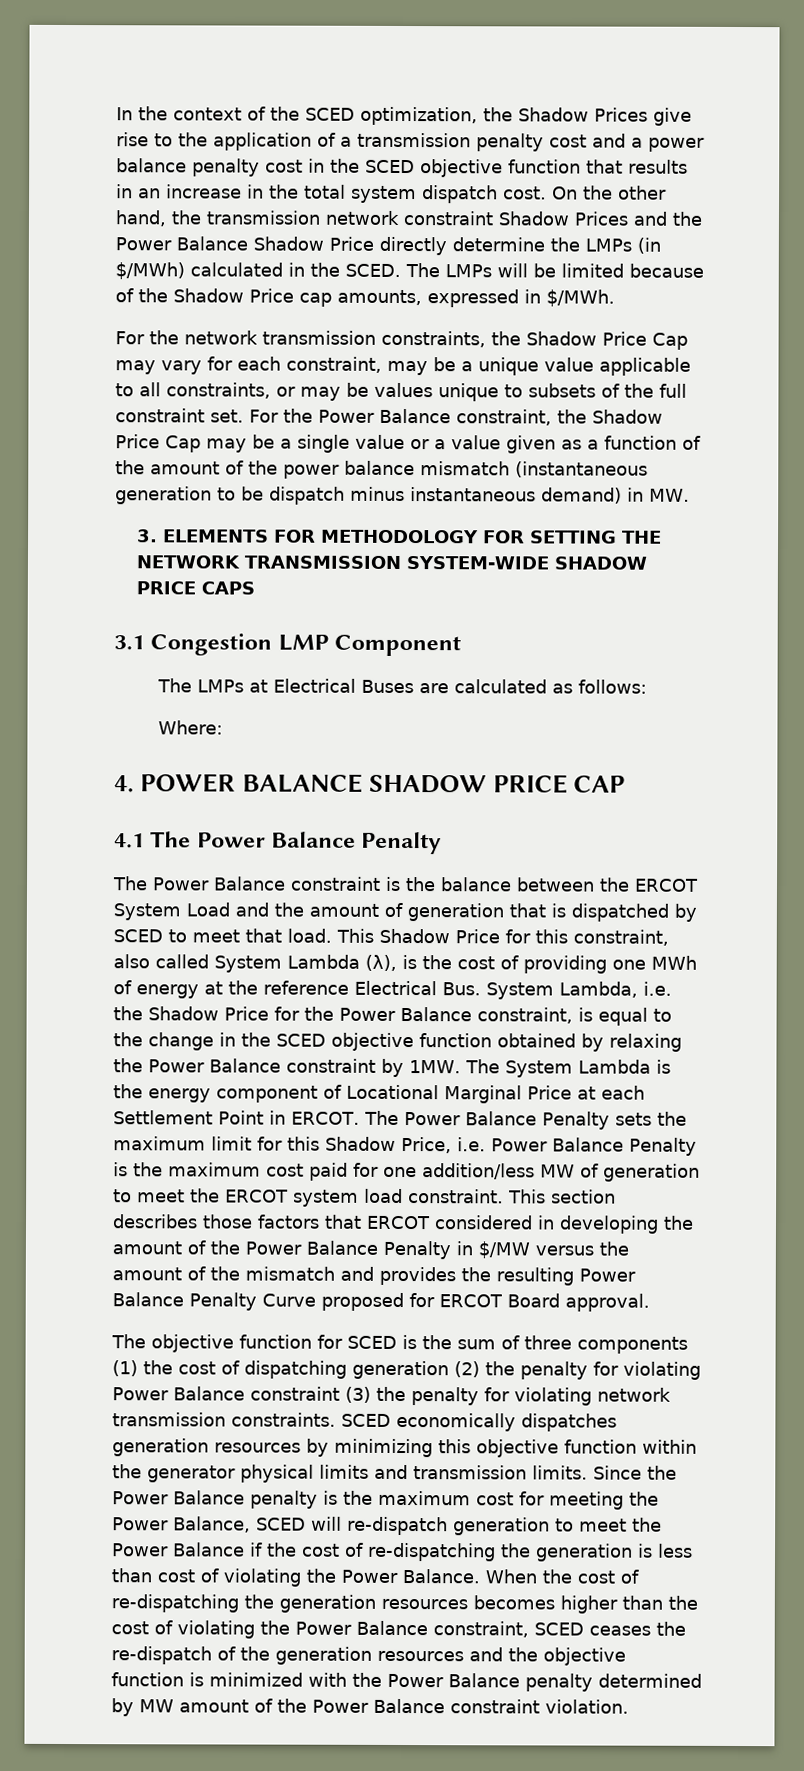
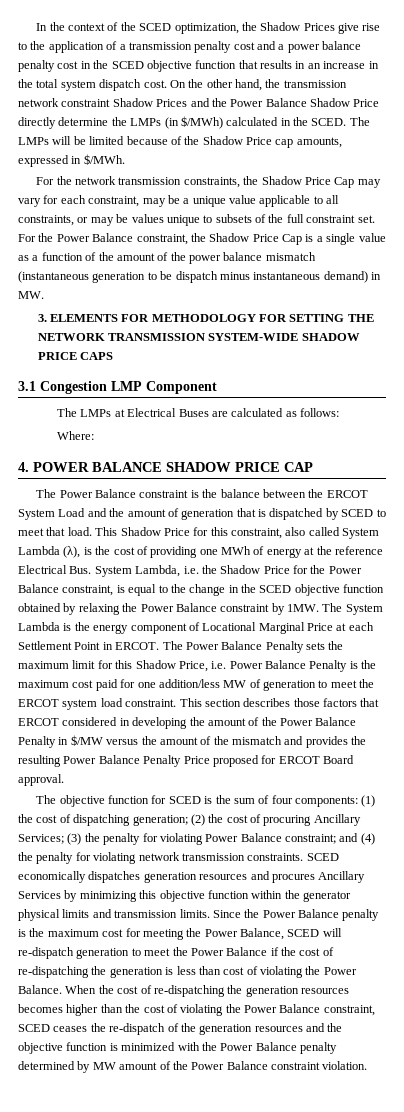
[206,434,275,453] may be -> [305,234,314,242] is
[410,435,556,454] or a value given -> (386, 237) none
[114,831,443,855] // 4.1 The Power Balance Penalty -> (313, 467) none
[262,1293,316,1307] Curve -> [183,756,210,764] Price
[524,1335,688,1354] three components -> [271,795,359,807] four components:
[352,1360,449,1380] generation -> [132,815,188,826] generation;
(515, 1368) none -> [226,814,361,826] [18,833,100,845] cost of procuring Ancillary Services; (3) the
[250,1386,371,1403] constraint (3) -> [285,833,375,845] constraint; and (4)
(301, 1447) none -> [250,871,366,883] [18,891,61,899] and procures Ancillary Services

